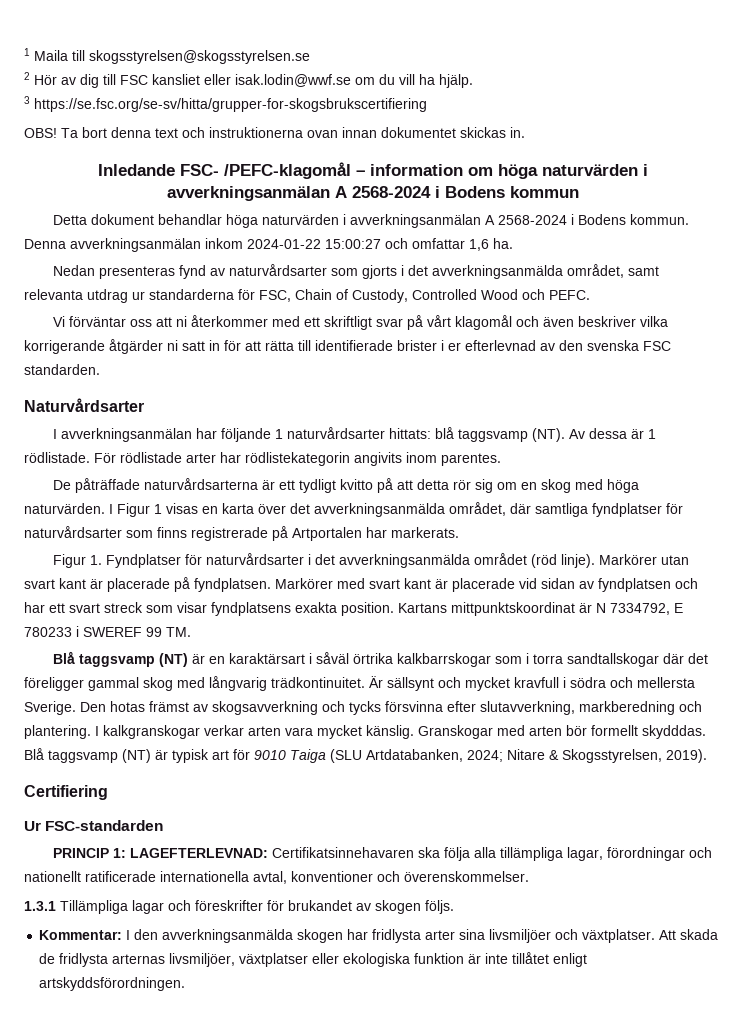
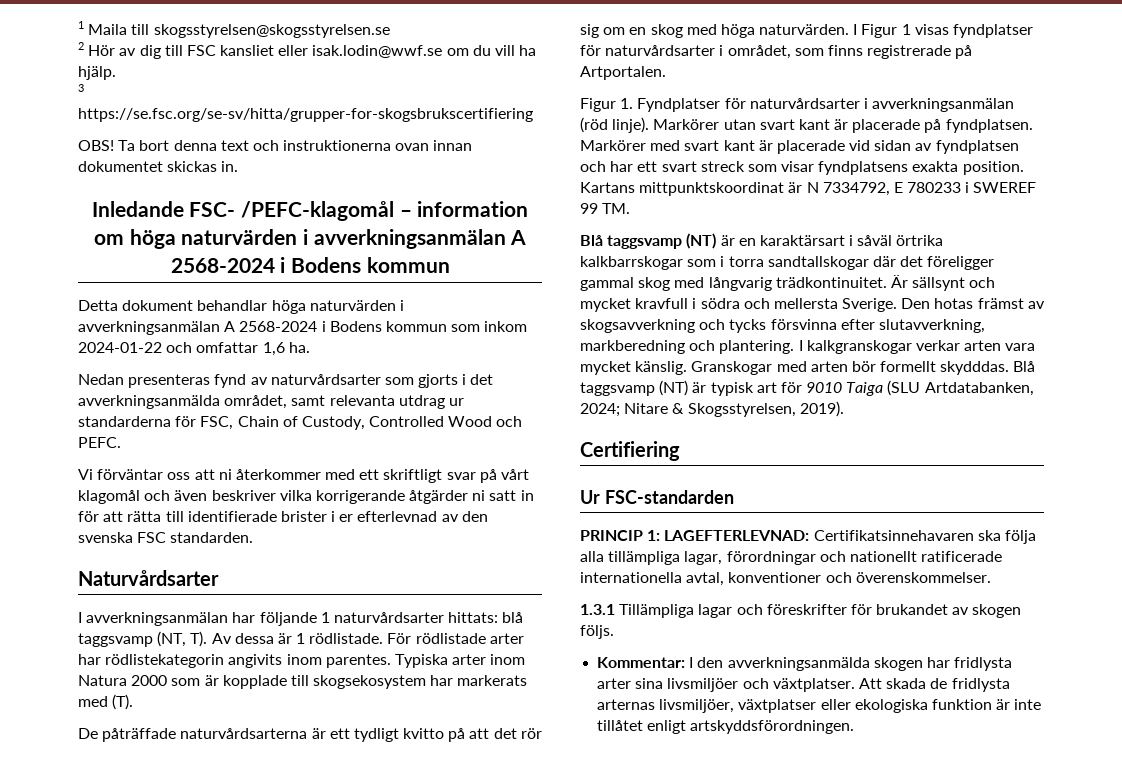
[630,214,690,225] [24,238,201,252] kommun. Denna avverkningsanmälan -> [385,321,481,332] kommun som
[325,239,381,249] 15:00:27 -> (162, 347) none
[532,428,566,442] (NT). -> [157,631,208,647] (NT, T).
(501, 459) none -> [394,654,526,668] [78,675,528,689] [78,694,134,710] Typiska arter inom Natura 2000 som är kopplade till skogsekosystem har markerats med (T).
[417,479,450,490] detta -> [493,728,517,739] det
[202,502,588,517] en karta över det avverkningsanmälda området, där samtliga -> (949, 29) none
(122, 532) none -> [719,45,791,59] i området,
[292,527,459,541] Artportalen har markerats. -> [580,66,666,80] Artportalen.
[315,553,528,568] det avverkningsanmälda området -> [872,98,1015,112] avverkningsanmälan

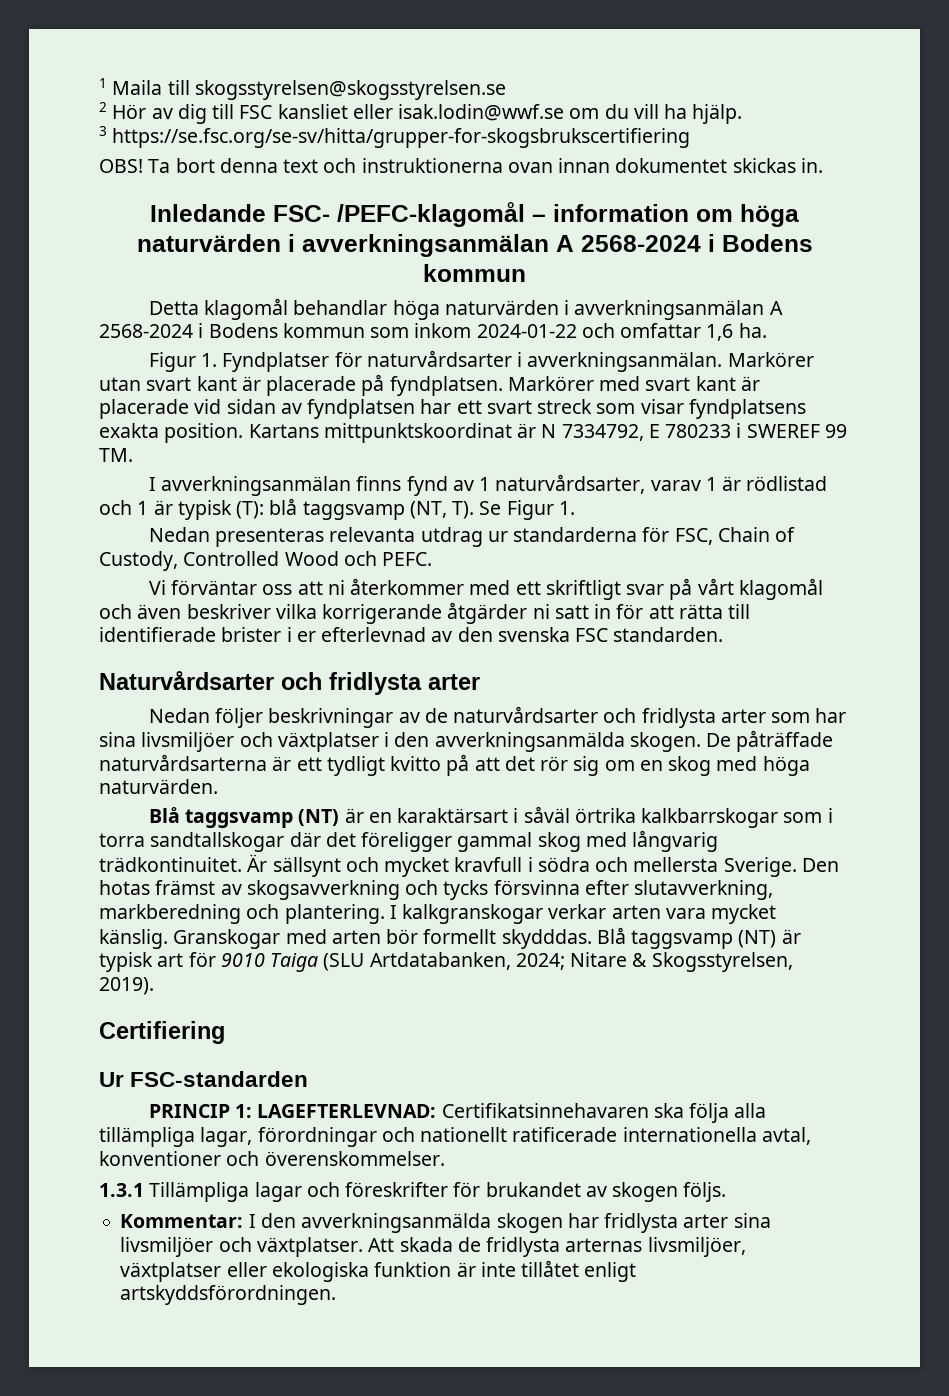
[122,300,194,311] dokument -> [204,298,289,320] klagomål
[78,374,494,388] [78,395,326,409] Nedan presenteras fynd av naturvårdsarter som gjorts i det avverkningsanmälda området, samt -> [148,350,814,372] [99,374,760,396] [99,399,806,419] [99,423,847,443] [99,448,133,462] [148,474,828,496] [99,498,575,520] [148,527,325,547] Figur 1. Fyndplatser för naturvårdsarter i avverkningsanmälan. Markörer utan svart kant är placerade på fyndplatsen. Markörer med svart kant är placerade vid sidan av fyndplatsen har ett svart streck som visar fyndplatsens exakta position. Kartans mittpunktskoordinat är N 7334792, E 780233 i SWEREF 99 TM. // I avverkningsanmälan finns fynd av 1 naturvårdsarter, varav 1 är rödlistad och 1 är typisk (T): blå taggsvamp (NT, T). Se Figur 1. // Nedan presenteras
[78,612,524,626] [78,631,524,647] [78,654,526,668] [78,675,528,689] [78,694,134,710] // I avverkningsanmälan har följande 1 naturvårdsarter hittats: blå taggsvamp (NT, T). Av dessa är 1 rödlistade. För rödlistade arter har rödlistekategorin angivits inom parentes. Typiska arter inom Natura 2000 som är kopplade till skogsekosystem har markerats med (T). // -> [281,672,480,695] [148,706,847,728] [99,732,701,752] och fridlysta arter // Nedan följer beskrivningar av de naturvårdsarter och fridlysta arter som har sina livsmiljöer och växtplatser i den avverkningsanmälda skogen.
[853,24,1034,38] [580,45,973,59] [580,66,666,80] [580,98,1015,112] [580,117,1033,133] [580,140,1019,154] [580,161,1024,175] [580,182,1037,196] [580,203,631,214] I Figur 1 visas fyndplatser för naturvårdsarter i området, som finns registrerade på Artportalen. // Figur 1. Fyndplatser för naturvårdsarter i avverkningsanmälan (röd linje). Markörer utan svart kant är placerade på fyndplatsen. Markörer med svart kant är placerade vid sidan av fyndplatsen och har ett svart streck som visar fyndplatsens exakta position. Kartans mittpunktskoordinat är N 7334792, E 780233 i SWEREF 99 TM. -> (218, 786) none

